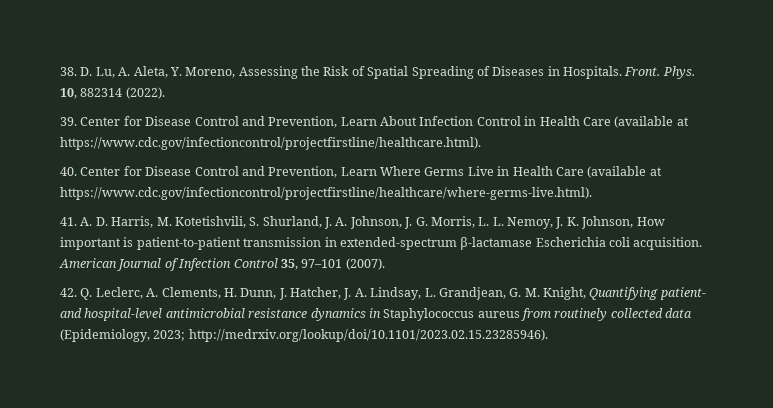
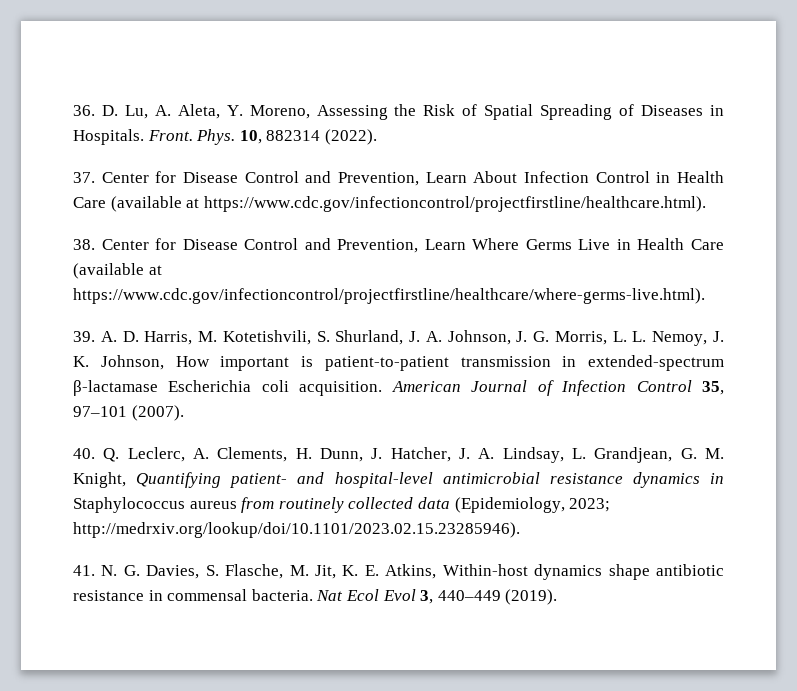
[60,67,77,76] 38. -> [73,105,95,116] 36.
[60,117,77,126] 39. -> [73,172,95,183] 37.
[60,167,77,176] 40. -> [73,239,95,250] 38.
[60,217,77,226] 41. -> [73,331,95,342] 39.
[60,288,77,297] 42. -> [73,448,95,459] 40.
(548, 335) none -> [73,564,725,580] [73,589,558,605] // 41. N. G. Davies, S. Flasche, M. Jit, K. E. Atkins, Within-host dynamics shape antibiotic resistance in commensal bacteria. Nat Ecol Evol 3, 440–449 (2019).

